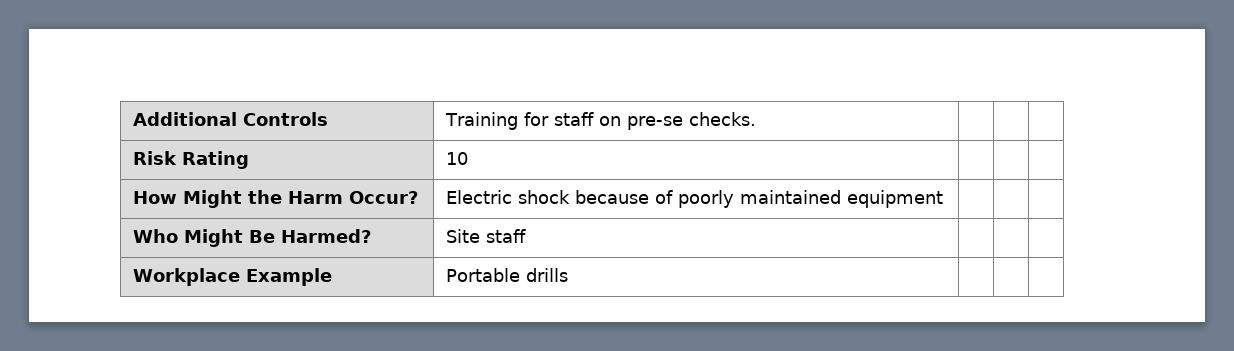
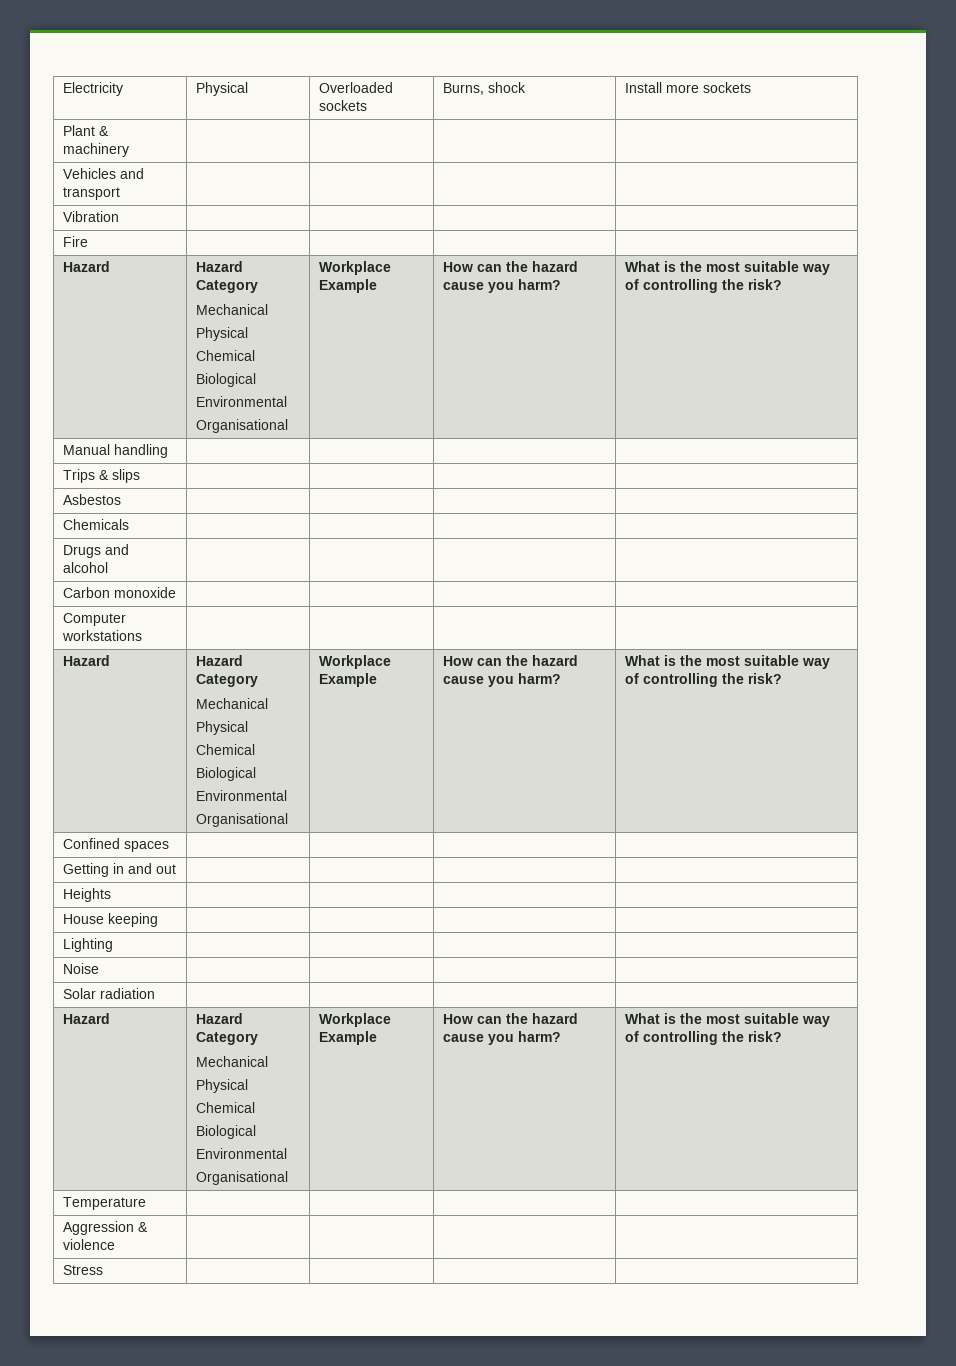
[132,112,328,126] [444,112,756,130] [132,151,249,169] [445,152,468,165] [132,190,418,208] [445,190,943,208] [132,229,371,247] [445,229,526,243] [132,268,332,286] [445,268,568,282] Additional Controls | Training for staff on pre-se checks. | | | // Risk Rating | 10 | | | // How Might the Harm Occur? | Electric shock because of poorly maintained equipment | | | // Who Might Be Harmed? | Site staff | | | // Workplace Example | Portable drills -> [63,82,124,96] [196,82,249,96] [319,82,394,93] [319,100,368,111] [443,82,527,95] [625,82,752,93] [63,125,110,136] [63,143,130,157] [63,168,145,179] [63,187,121,200] [63,211,120,222] [63,236,89,247] [63,261,111,272] [196,261,244,272] [196,280,259,293] [196,304,269,315] [196,327,249,341] [196,350,256,361] [196,373,257,387] [196,396,288,407] [196,419,289,433] [319,261,392,275] [319,279,378,293] [443,261,579,272] [443,279,562,293] [625,261,831,275] [625,279,783,293] [63,444,169,458] [63,469,141,483] [63,494,122,505] [63,519,130,530] [63,544,130,558] [63,562,109,573] [63,587,177,598] [63,613,127,626] [62,630,143,641] [63,655,111,666] [196,655,244,666] [196,674,259,687] [196,698,269,709] [196,721,249,735] [196,744,256,755] [196,767,257,781] [196,790,288,801] [196,813,289,827] [319,655,392,669] [319,673,378,687] [443,655,579,666] [443,673,562,687] [625,655,831,669] [625,673,783,687] [63,838,170,852] [63,863,177,877] [63,888,112,902] [63,913,159,927] [63,938,114,952] [63,963,100,974] [63,988,156,999] [63,1013,111,1024] [196,1013,244,1024] [196,1032,259,1045] [196,1056,269,1067] [196,1079,249,1093] [196,1102,256,1113] [196,1125,257,1139] [196,1148,288,1159] [196,1171,289,1185] [319,1013,392,1027] [319,1031,378,1045] [443,1013,579,1024] [443,1031,562,1045] [625,1013,831,1027] [625,1031,783,1045] [63,1197,147,1210] [63,1221,149,1235] [63,1239,116,1250] [63,1265,104,1275] Electricity | Physical | Overloaded sockets | Burns, shock | Install more sockets // Plant & machinery | | | | // Vehicles and transport | | | | // Vibration | | | | // Fire | | | | // Hazard | Hazard Category // Mechanical // Physical // Chemical // Biological // Environmental // Organisational | Workplace Example | How can the hazard cause you harm? | What is the most suitable way of controlling the risk? // Manual handling | | | | // Trips & slips | | | | // Asbestos | | | | // Chemicals | | | | // Drugs and alcohol | | | | // Carbon monoxide | | | | // Computer workstations | | | | // Hazard | Hazard Category // Mechanical // Physical // Chemical // Biological // Environmental // Organisational | Workplace Example | How can the hazard cause you harm? | What is the most suitable way of controlling the risk? // Confined spaces | | | | // Getting in and out | | | | // Heights | | | | // House keeping | | | | // Lighting | | | | // Noise | | | | // Solar radiation | | | | // Hazard | Hazard Category // Mechanical // Physical // Chemical // Biological // Environmental // Organisational | Workplace Example | How can the hazard cause you harm? | What is the most suitable way of controlling the risk? // Temperature | | | | // Aggression & violence | | | | // Stress |

